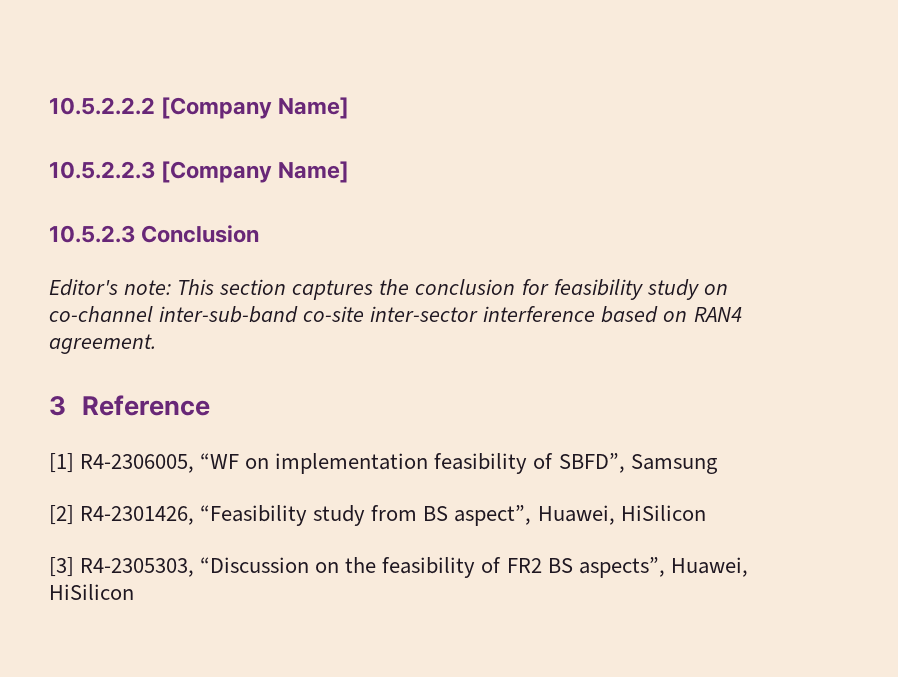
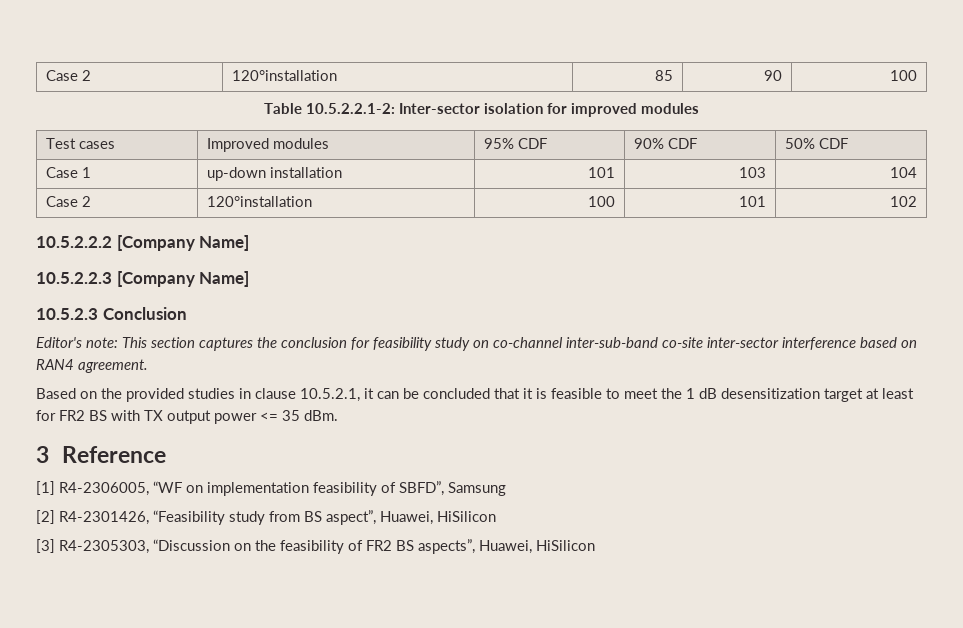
(49, 106) none -> [46,70,92,81] [232,70,338,81] [654,70,673,81] [763,70,782,81] [889,70,917,81] [264,103,699,117] [46,138,116,149] [207,138,330,152] [484,138,548,149] [634,138,698,149] [785,138,849,149] [46,167,92,178] [207,167,343,181] [587,167,615,178] [738,167,766,178] [889,167,917,178] [46,196,92,207] [207,196,313,207] [587,196,615,207] [738,196,766,207] [889,196,917,207] Case 2 | 120°installation | 85 | 90 | 100 // Table 10.5.2.2.1-2: Inter-sector isolation for improved modules // Test cases | Improved modules | 95% CDF | 90% CDF | 50% CDF // Case 1 | up-down installation | 101 | 103 | 104 // Case 2 | 120°installation | 100 | 101 | 102 //
(156, 344) none -> [36,388,914,402] [36,410,338,424] // Based on the provided studies in clause 10.5.2.1, it can be concluded that it is feasible to meet the 1 dB desensitization target at least for FR2 BS with TX output power <= 35 dBm.

